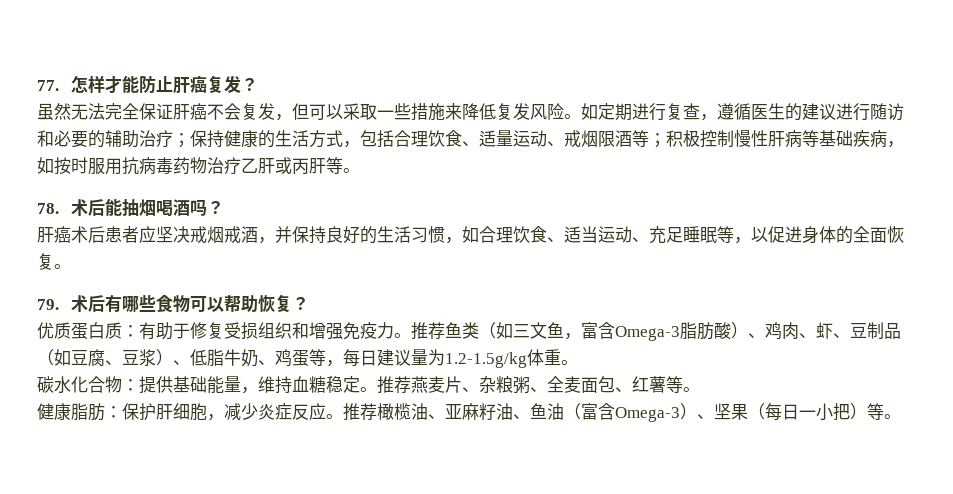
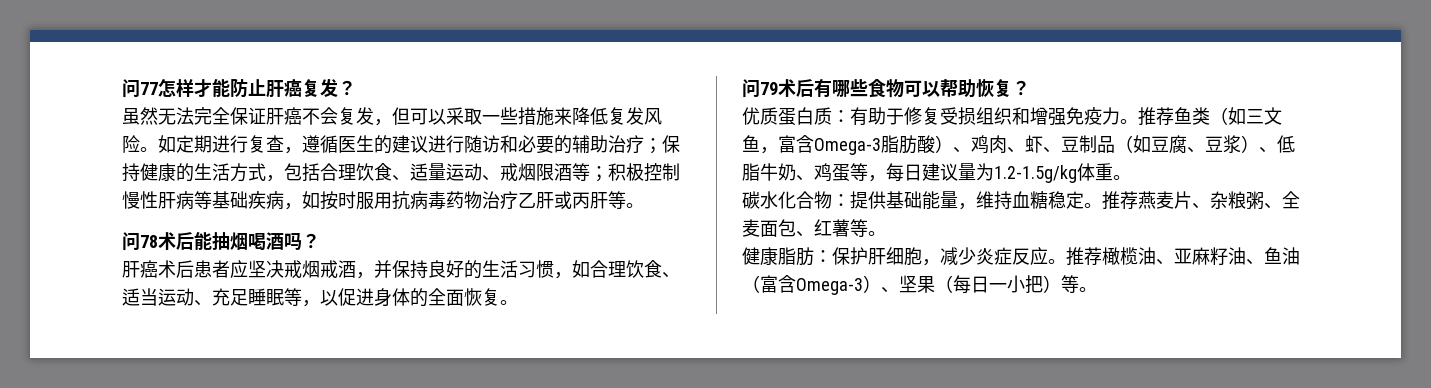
[37,80,59,91] 77. -> [122,79,158,98] 问77
[37,203,59,214] 78. -> [122,232,158,251] 问78
[37,299,59,310] 79. -> [742,79,778,98] 问79

